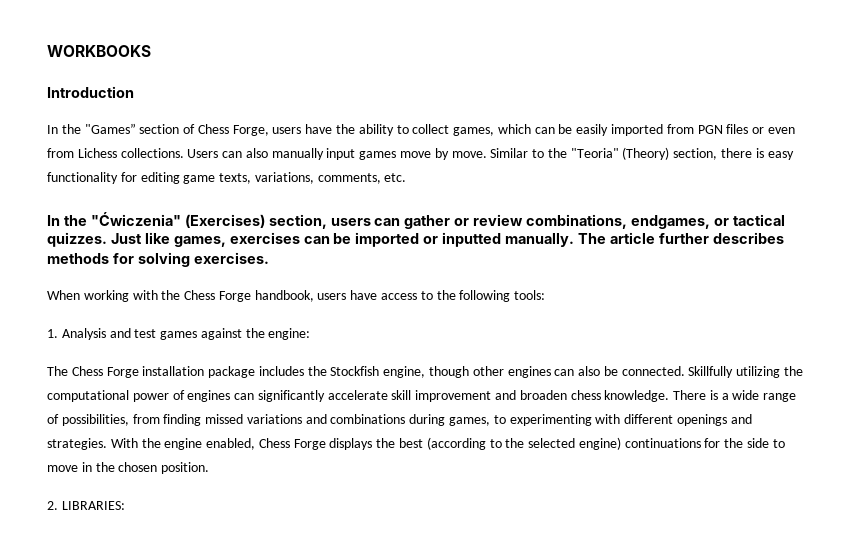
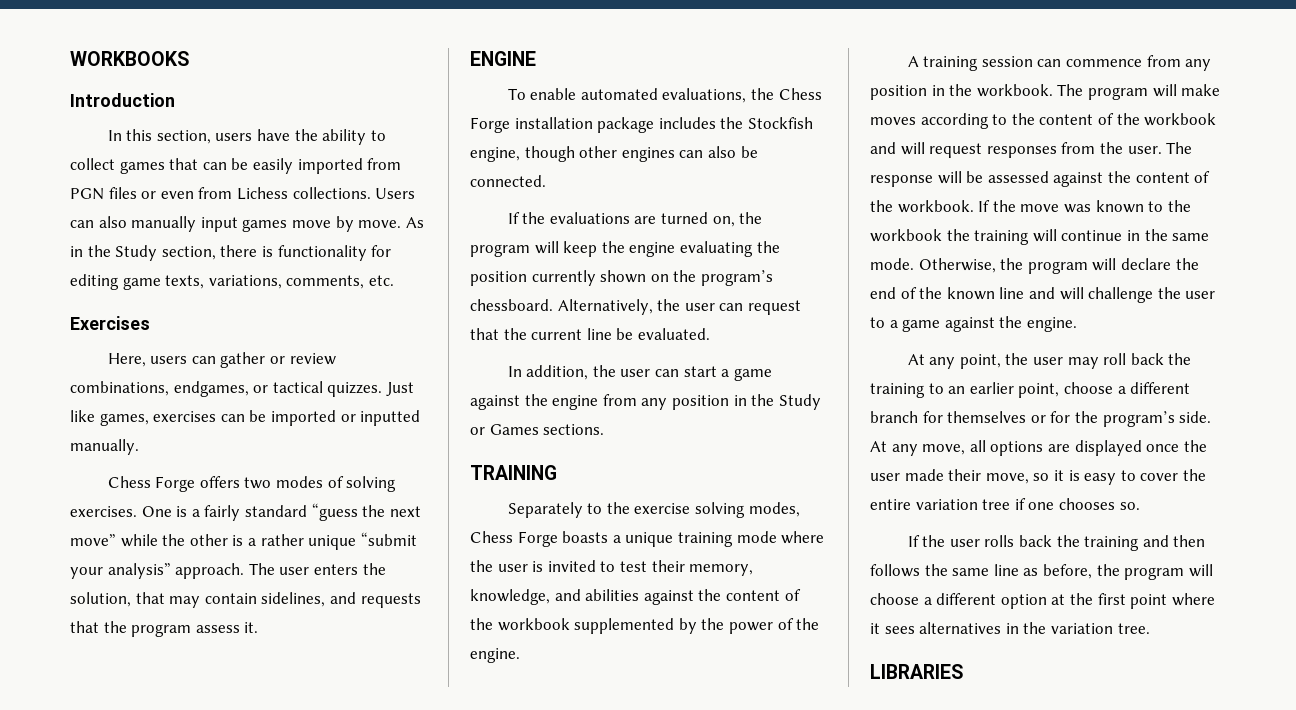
[61,123,269,136] the "Games” section of Chess Forge, -> [126,129,211,144] this section,
[453,124,531,136] games, which -> [119,158,199,174] games that
[490,147,670,160] Similar to the "Teoria" (Theory) -> [405,217,424,228] [70,245,158,261] As in the Study
[767,151,794,160] easy -> (273, 251) none
[47,212,327,229] In the "Ćwiczenia" (Exercises) section, -> [70,316,150,330] [107,353,146,367] Exercises // Here,
[578,232,784,244] [47,252,269,267] [47,290,546,302] [47,328,311,340] [47,366,68,376] The article further describes methods for solving exercises. // When working with the Chess Forge handbook, users have access to the following tools: // 1. Analysis and test games against the engine: // The -> [107,476,397,492] [70,503,421,521] [70,532,417,550] [70,563,386,579] [70,592,421,608] [70,621,259,637] [470,51,536,66] [507,88,774,103] // Chess Forge offers two modes of solving exercises. One is a fairly standard “guess the next move” while the other is a rather unique “submit your analysis” approach. The user enters the solution, that may contain sidelines, and requests that the program assess it. // ENGINE // To enable automated evaluations, the
[688,366,804,378] [47,390,797,402] [47,414,752,426] [47,437,785,450] [47,462,210,474] [47,501,125,510] Skillfully utilizing the computational power of engines can significantly accelerate skill improvement and broaden chess knowledge. There is a wide range of possibilities, from finding missed variations and combinations during games, to experimenting with different openings and strategies. With the engine enabled, Chess Forge displays the best (according to the selected engine) continuations for the side to move in the chosen position. // 2. LIBRARIES: -> [507,212,763,227] [470,241,780,257] [470,270,773,286] [470,299,801,315] [470,328,710,340] [507,365,772,381] [470,394,821,410] [470,424,605,435] [470,465,557,480] [507,502,800,518] [470,531,825,547] [470,560,754,576] [470,589,801,605] [470,618,820,634] [470,648,520,663] [907,55,1212,71] [870,84,1221,100] [870,113,1217,129] [870,142,1193,158] [870,171,1211,187] [870,200,1191,213] [870,229,1210,245] [870,258,1199,274] [870,287,1216,303] [870,316,1077,332] [907,353,1192,369] [870,382,1191,398] [870,411,1212,427] [870,440,1207,456] [870,469,1206,485] [870,498,1140,510] [907,535,1206,551] [870,564,1213,580] [870,593,1215,609] [870,622,1150,634] [870,664,963,679] // If the evaluations are turned on, the program will keep the engine evaluating the position currently shown on the program’s chessboard. Alternatively, the user can request that the current line be evaluated. // In addition, the user can start a game against the engine from any position in the Study or Games sections. // TRAINING // Separately to the exercise solving modes, Chess Forge boasts a unique training mode where the user is invited to test their memory, knowledge, and abilities against the content of the workbook supplemented by the power of the engine. // A training session can commence from any position in the workbook. The program will make moves according to the content of the workbook and will request responses from the user. The response will be assessed against the content of the workbook. If the move was known to the workbook the training will continue in the same mode. Otherwise, the program will declare the end of the known line and will challenge the user to a game against the engine. // At any point, the user may roll back the training to an earlier point, choose a different branch for themselves or for the program’s side. At any move, all options are displayed once the user made their move, so it is easy to cover the entire variation tree if one chooses so. // If the user rolls back the training and then follows the same line as before, the program will choose a different option at the first point where it sees alternatives in the variation tree. // LIBRARIES

